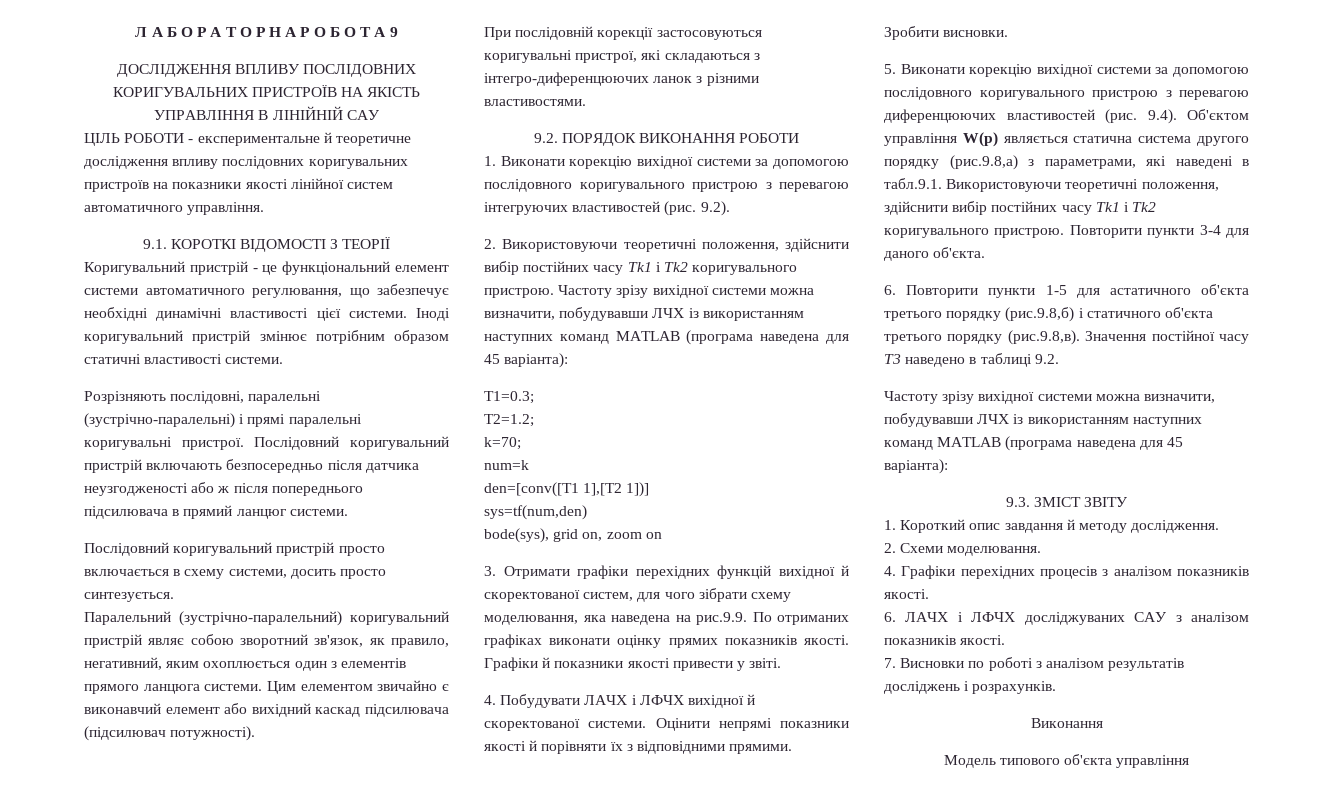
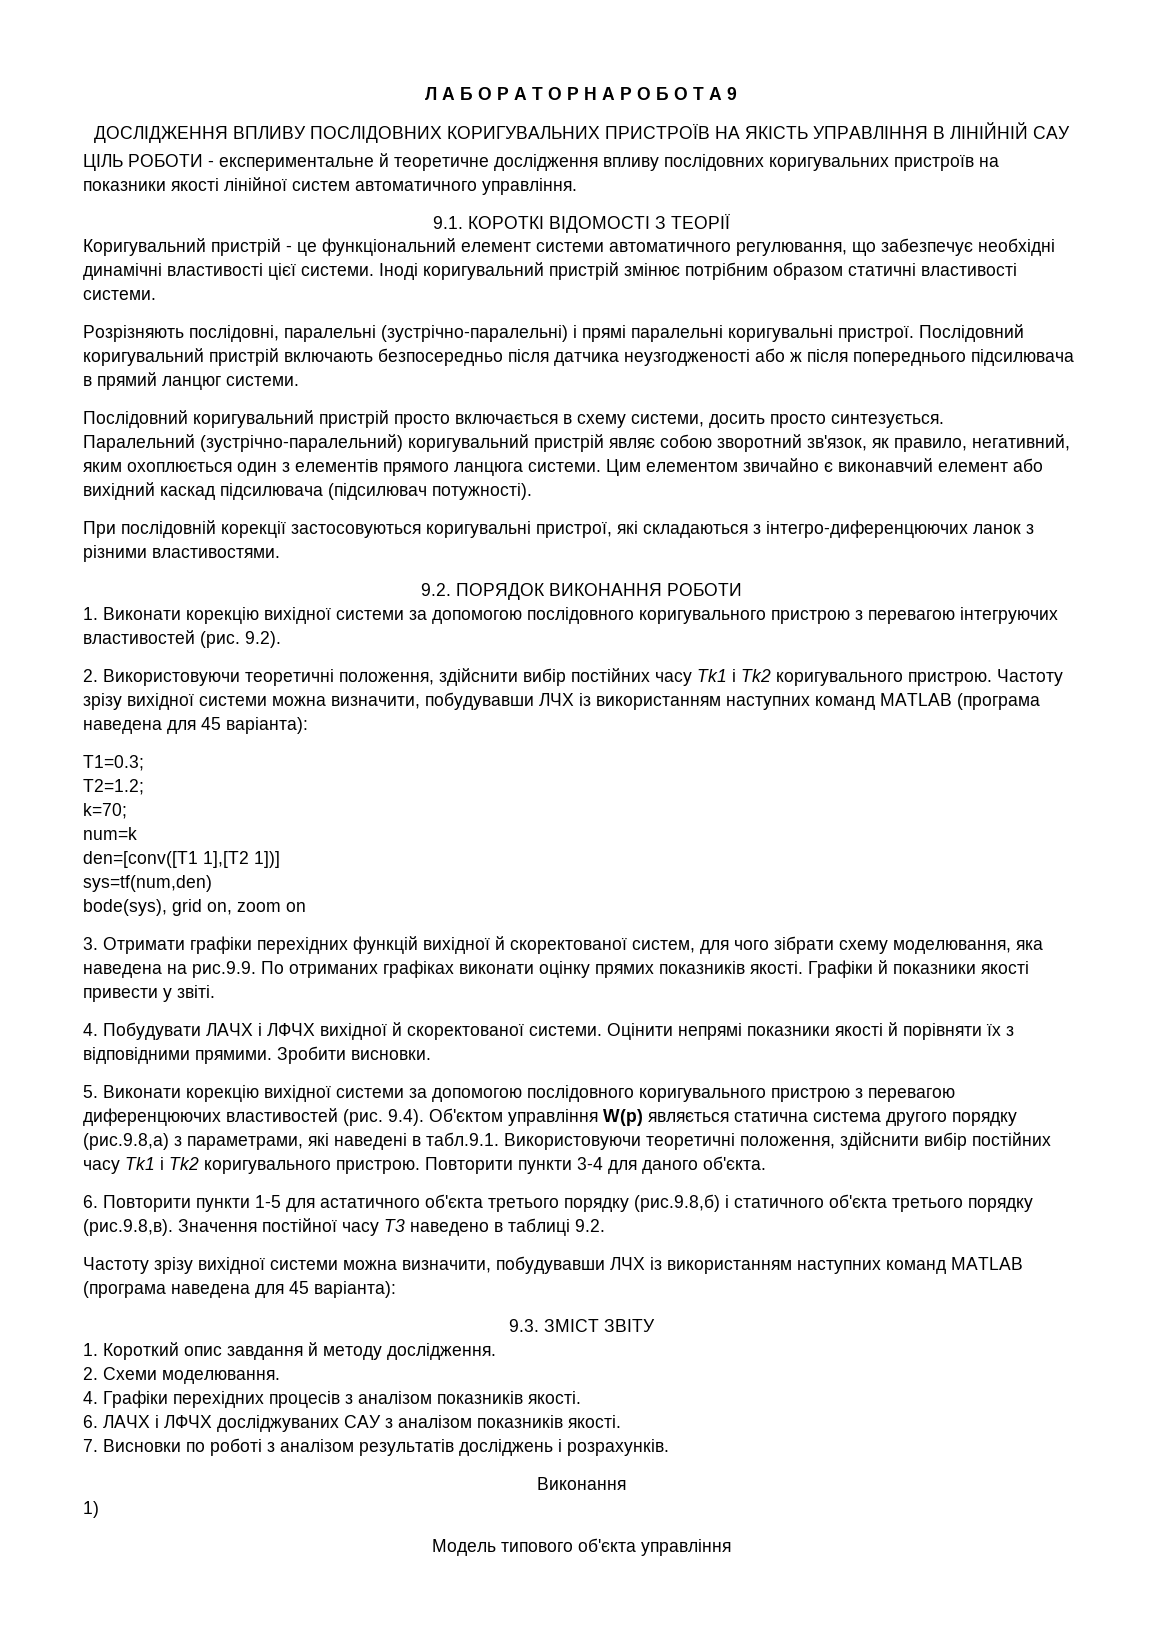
(1103, 723) none -> [83,1501,99,1518] // 1)

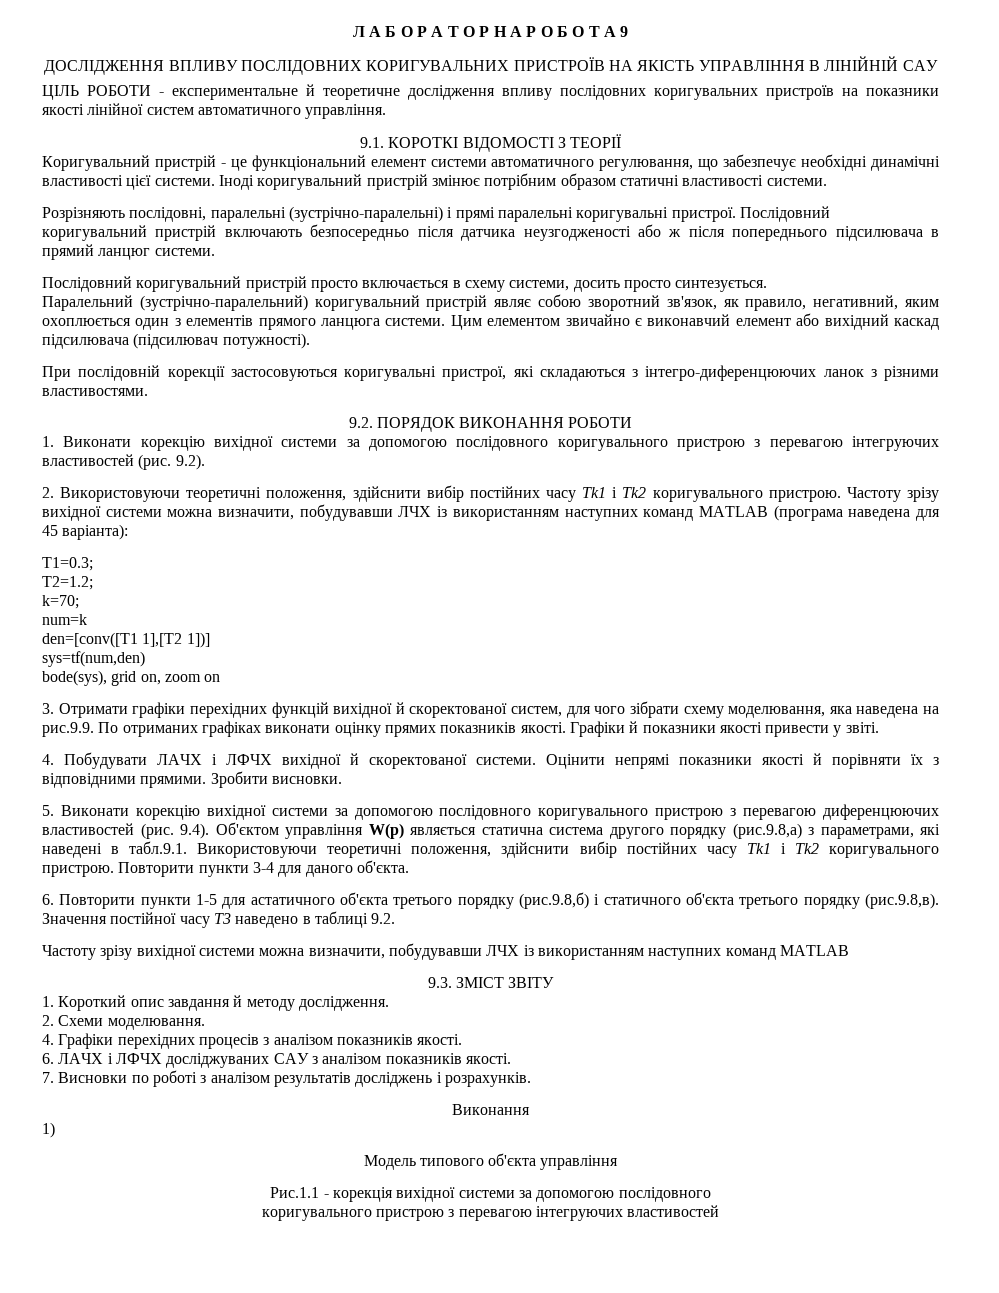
[83,1281,396,1298] (програма наведена для 45 варіанта): -> (849, 950) none
(731, 1547) none -> [270,1187,711,1202] [261,1205,720,1221] // Рис.1.1 - корекція вихідної системи за допомогою послідовного // коригувального пристрою з перевагою інтегруючих властивостей

